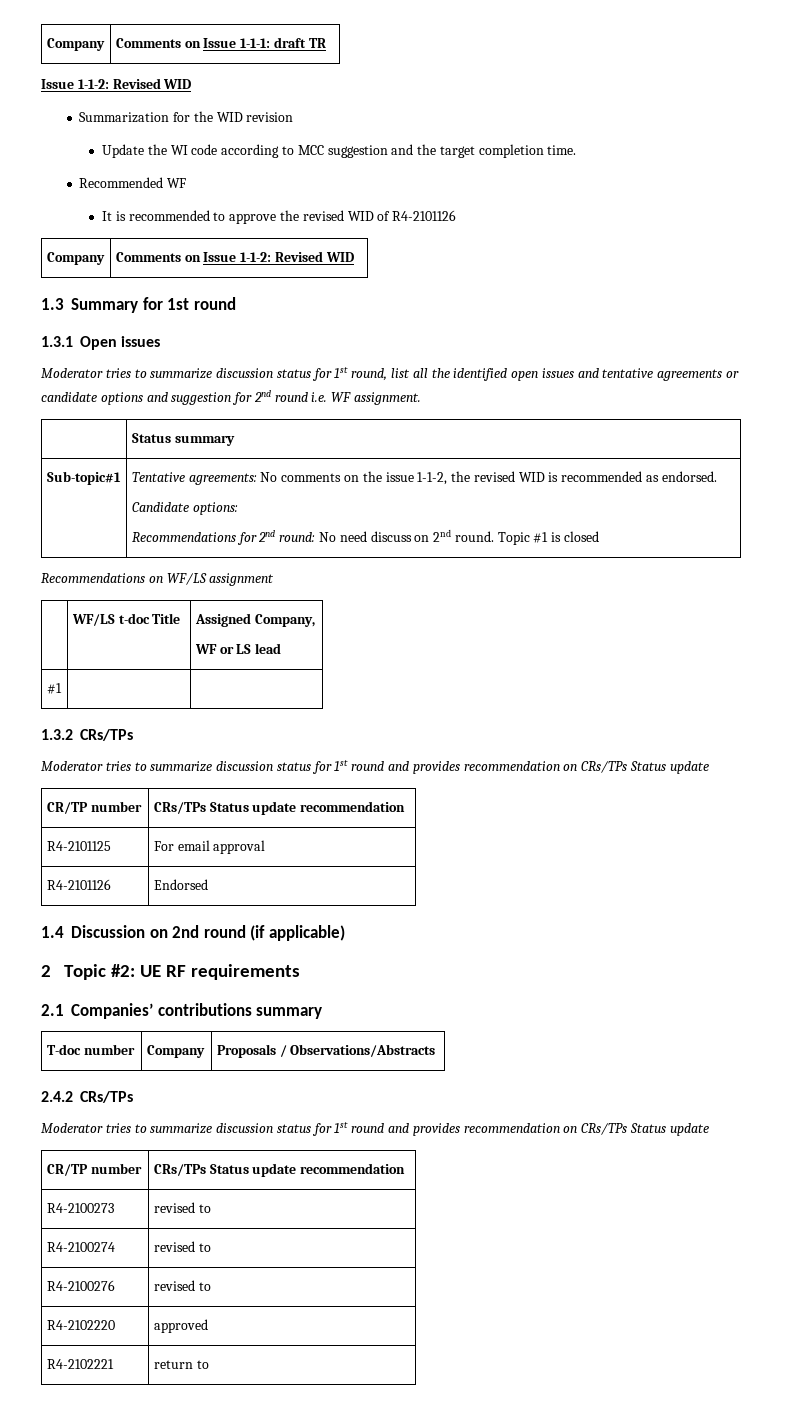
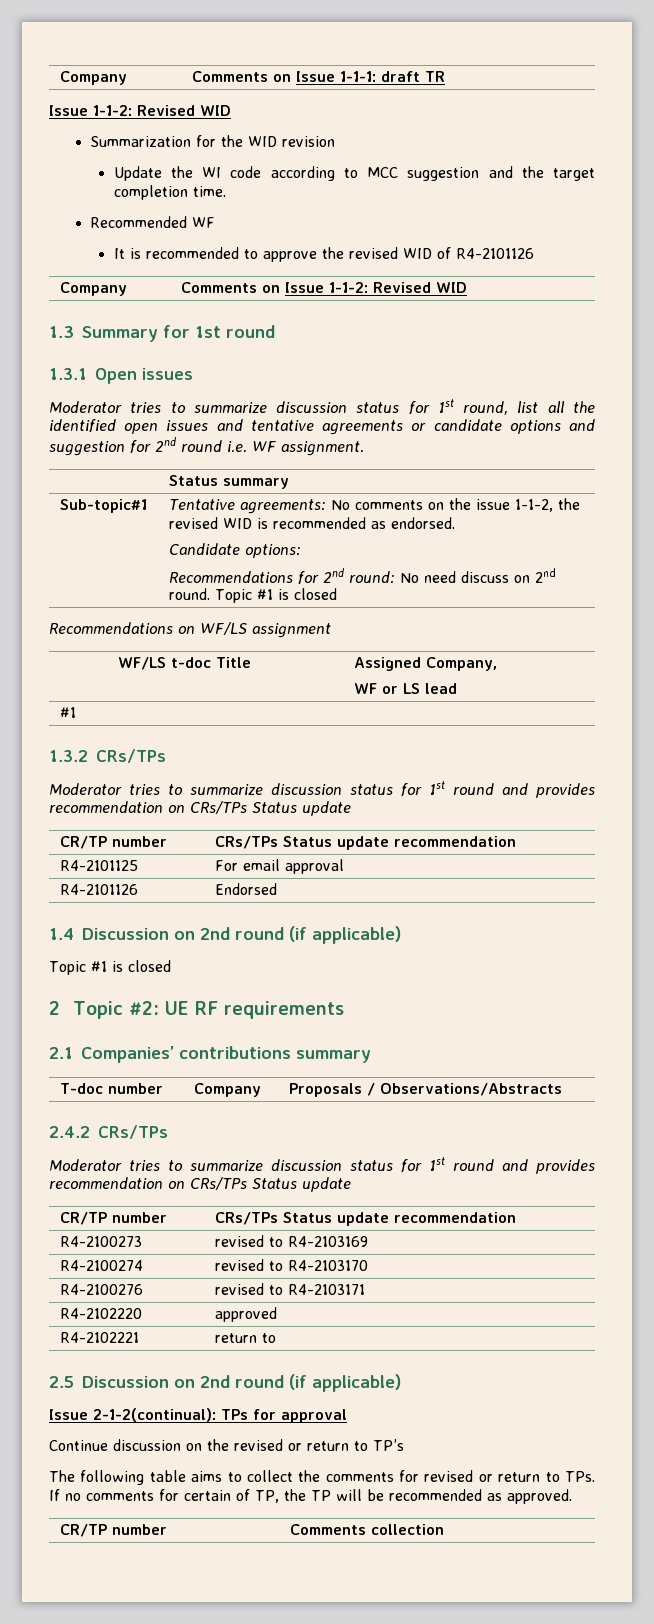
(345, 933) none -> [49,960,171,975] // Topic #1 is closed
(211, 1208) none -> [287,1236,368,1247] R4-2103169
(211, 1247) none -> [287,1260,368,1271] R4-2103170
(211, 1286) none -> [287,1284,365,1295] R4-2103171
(209, 1364) none -> [49,1374,401,1392] [49,1408,347,1423] [49,1439,404,1451] [49,1470,595,1485] [49,1489,572,1504] [59,1524,167,1537] [289,1524,444,1535] // 2.5 Discussion on 2nd round (if applicable) // Issue 2-1-2(continual): TPs for approval // Continue discussion on the revised or return to TP’s // The following table aims to collect the comments for revised or return to TPs. If no comments for certain of TP, the TP will be recommended as approved. // CR/TP number | Comments collection

